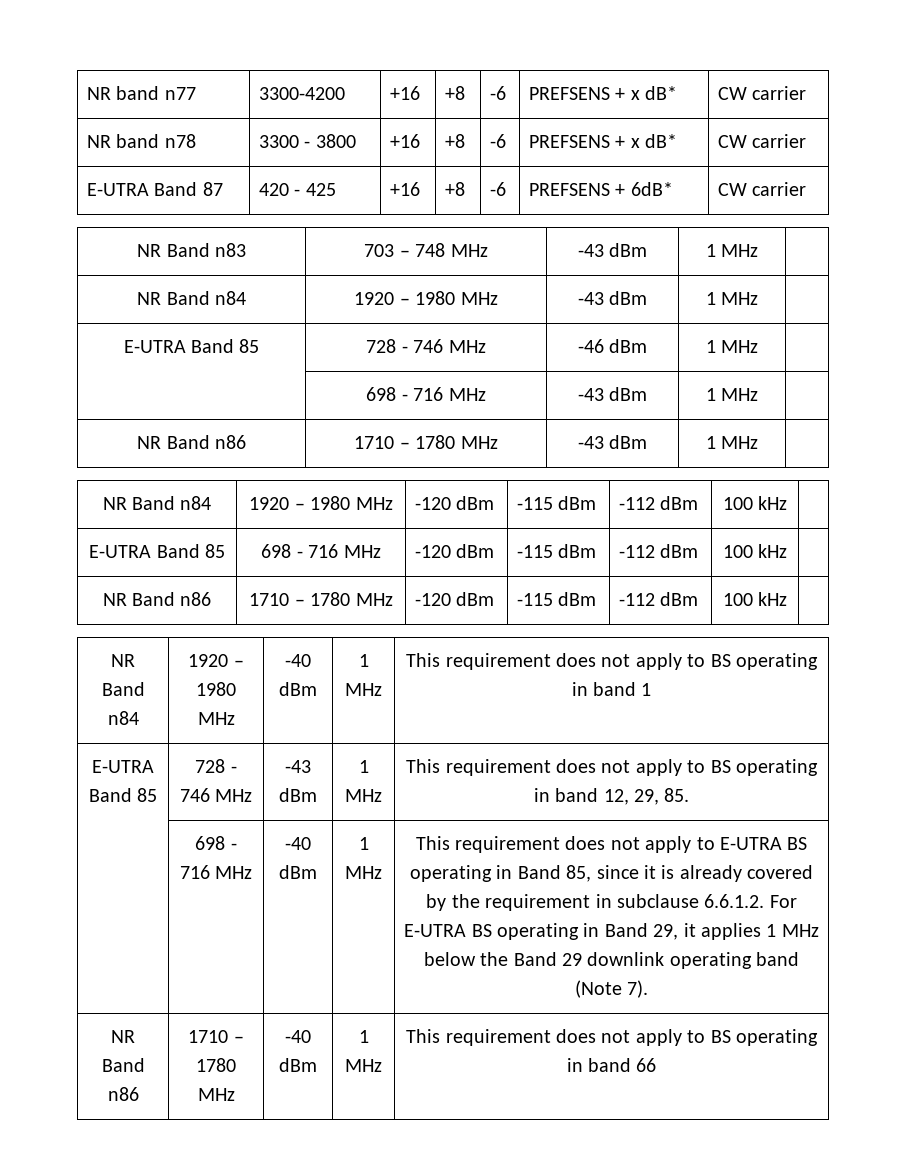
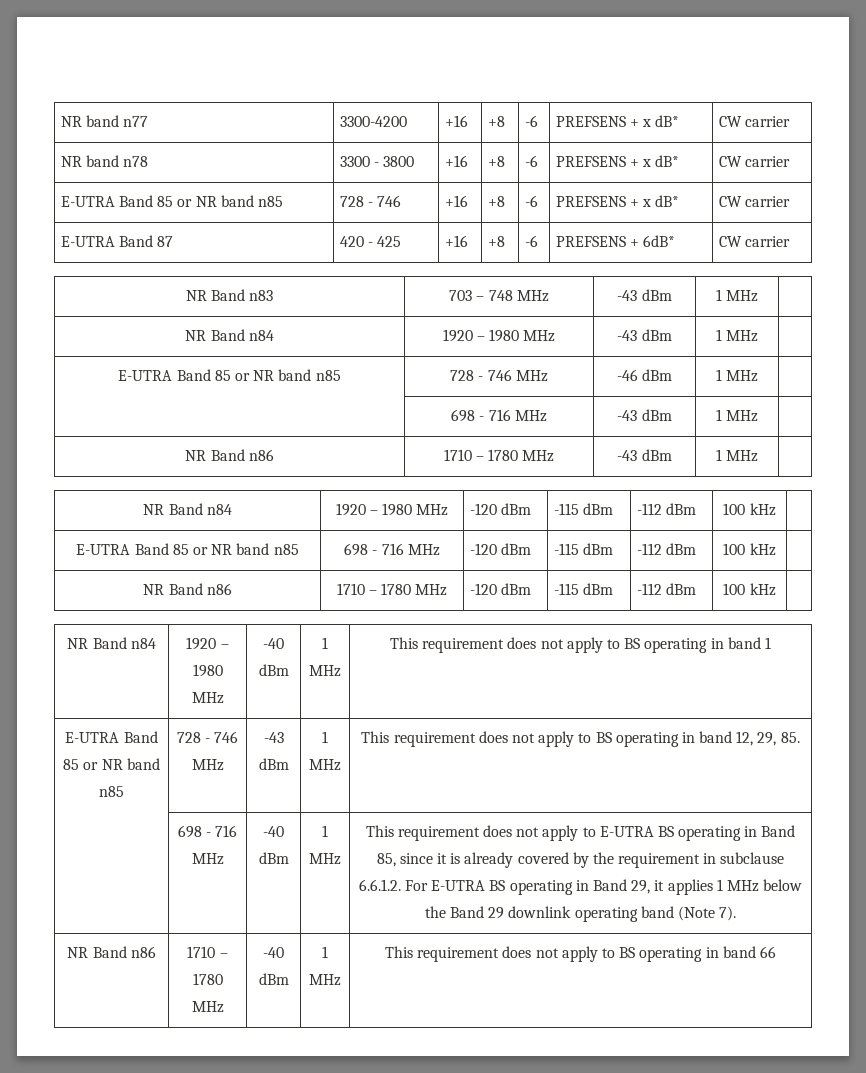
(807, 141) none -> [60,195,284,207] [339,195,402,207] [444,195,468,207] [487,196,505,207] [524,195,538,207] [555,195,680,207] [718,196,791,207] // E-UTRA Band 85 or NR band n85 | 728 - 746 | +16 | +8 | -6 | PREFSENS + x dB* | CW carrier
(260, 346) none -> [235,369,341,381] or NR band n85
(225, 551) none -> [193,543,299,555] or NR band n85
(158, 795) none -> [83,758,160,770] [99,786,124,797] or NR band n85

